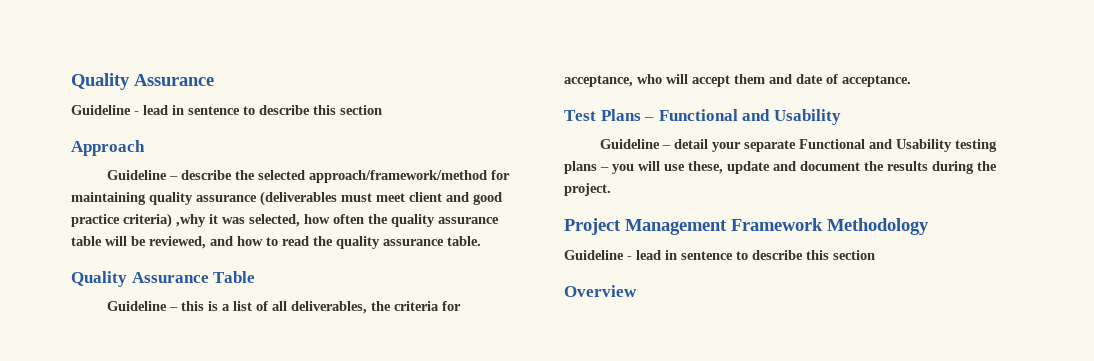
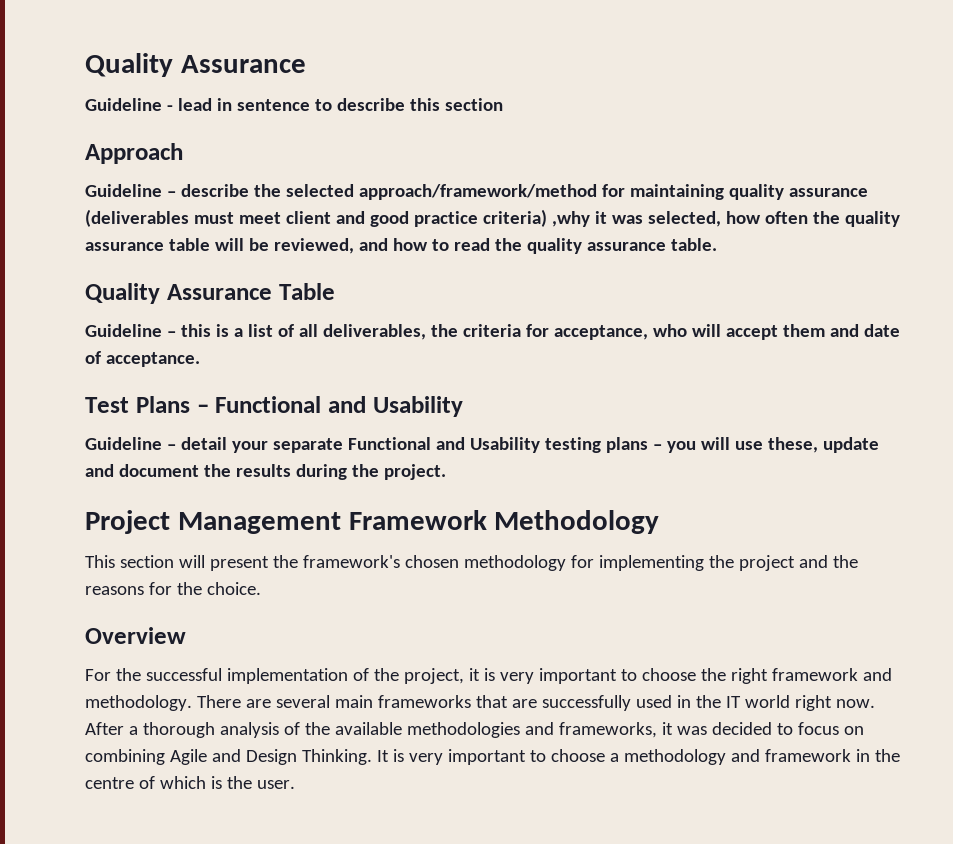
[564,250,875,260] [564,285,637,297] Guideline - lead in sentence to describe this section // Overview -> [85,555,858,571] [85,582,261,595] [85,627,186,644] [85,668,892,684] [85,695,875,711] [85,722,864,738] [85,749,900,765] [85,776,295,789] This section will present the framework's chosen methodology for implementing the project and the reasons for the choice. // Overview // For the successful implementation of the project, it is very important to choose the right framework and methodology. There are several main frameworks that are successfully used in the IT world right now. After a thorough analysis of the available methodologies and frameworks, it was decided to focus on combining Agile and Design Thinking. It is very important to choose a methodology and framework in the centre of which is the user.

